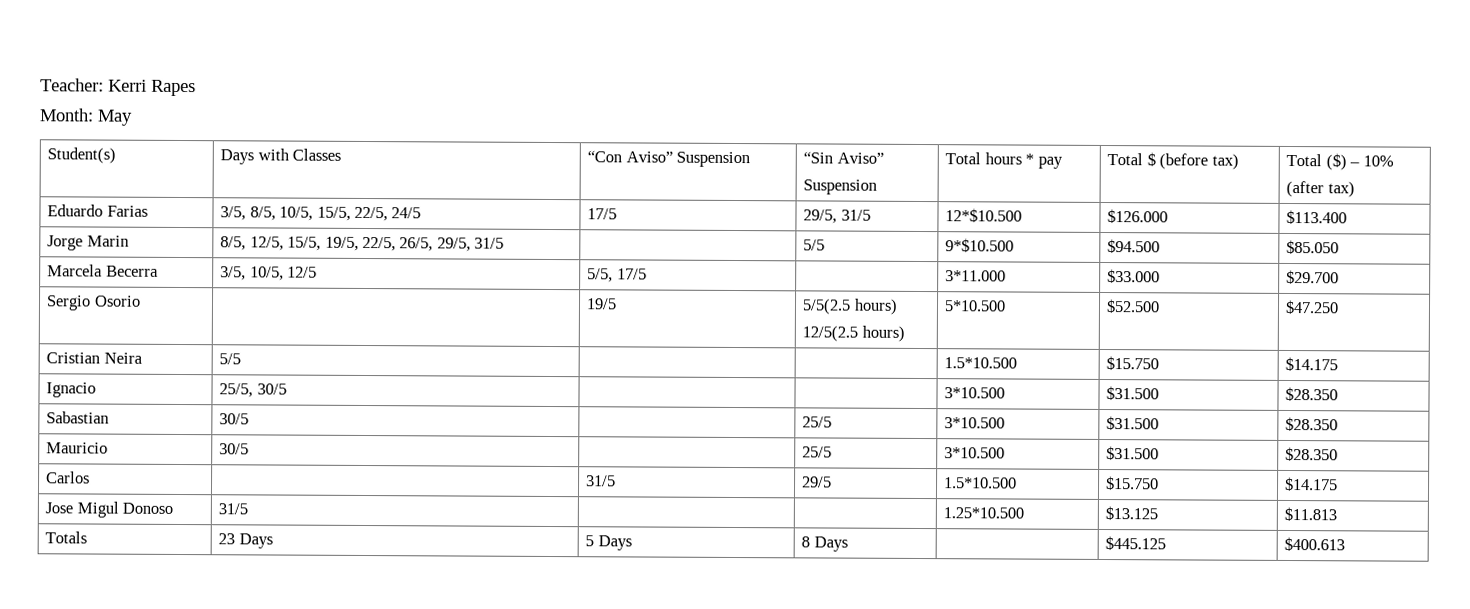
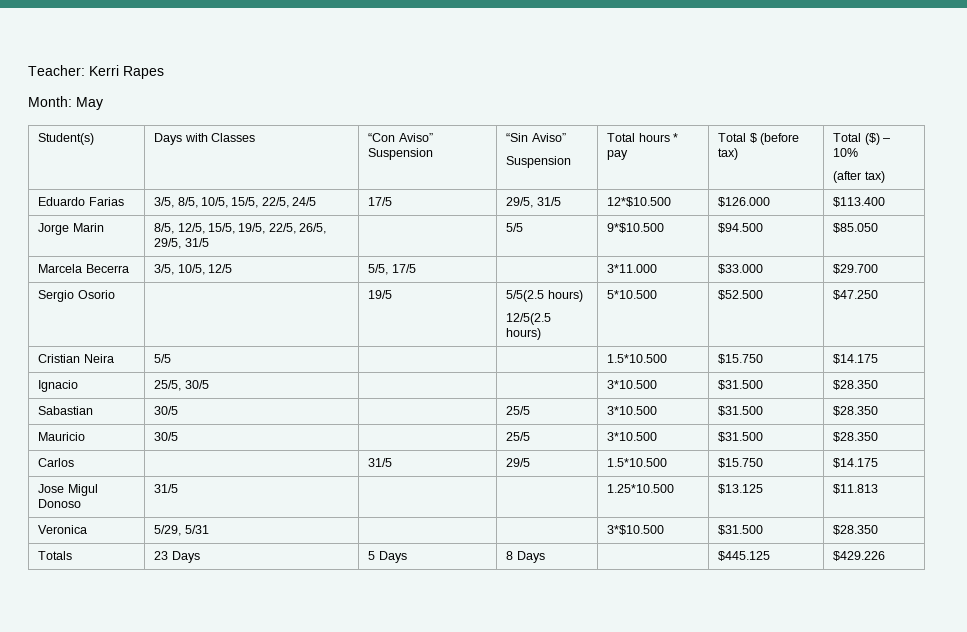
(1338, 514) none -> [38,525,88,534] [154,525,209,536] [607,525,665,535] [718,525,764,535] [833,525,879,535] // Veronica | 5/29, 5/31 | | | 3*$10.500 | $31.500 | $28.350
[1284,536,1346,552] $400.613 -> [833,551,886,561] $429.226

